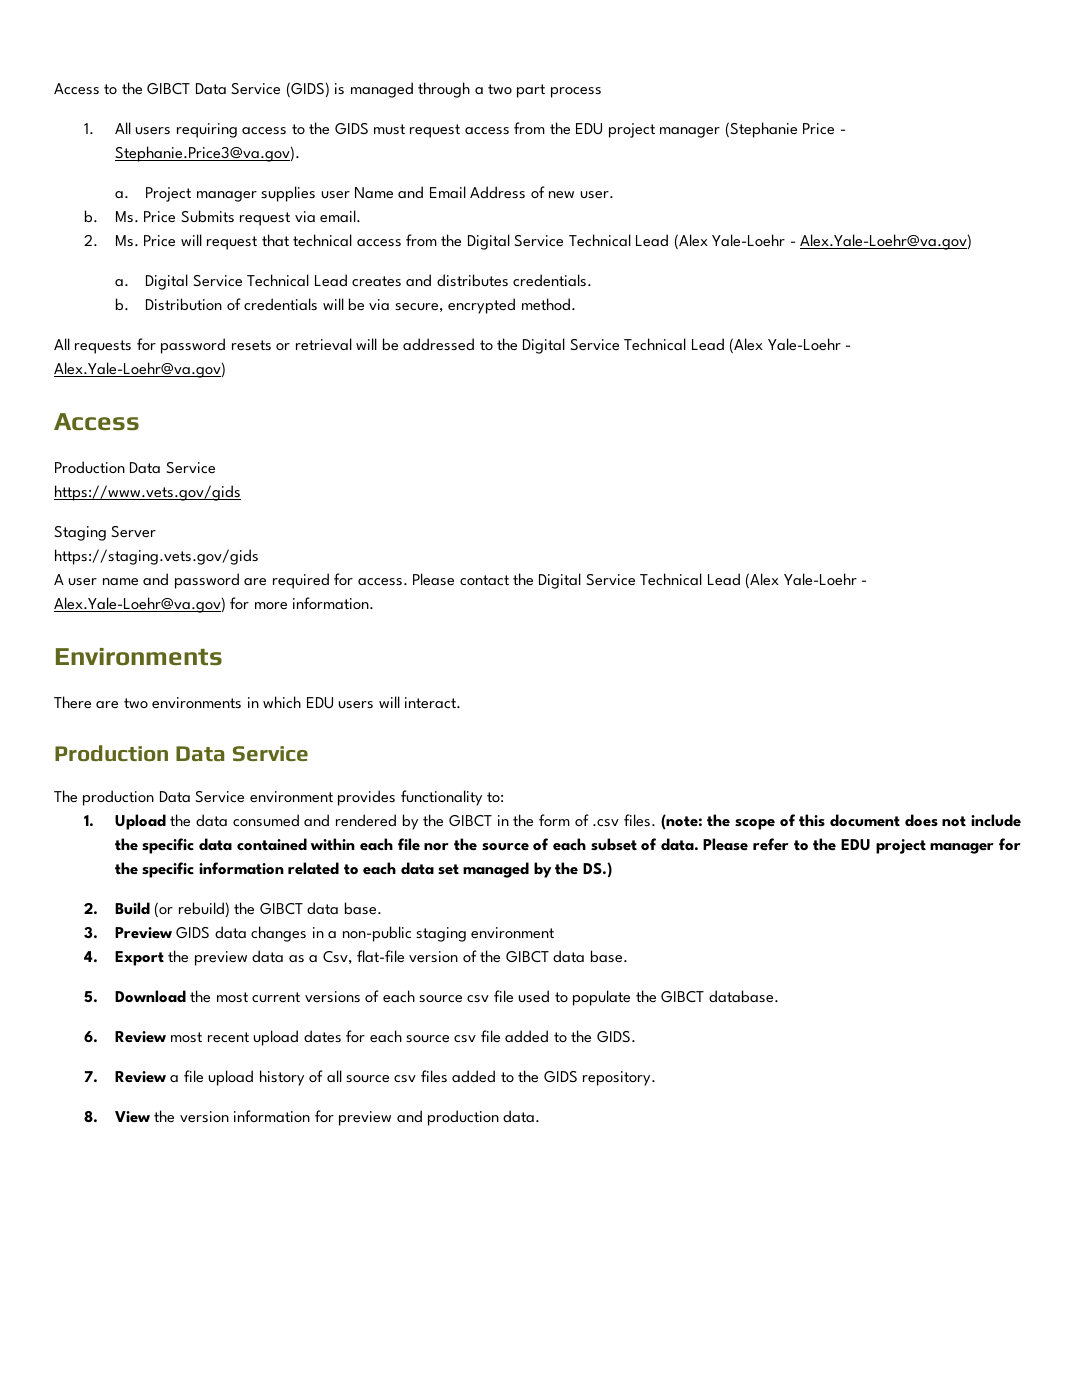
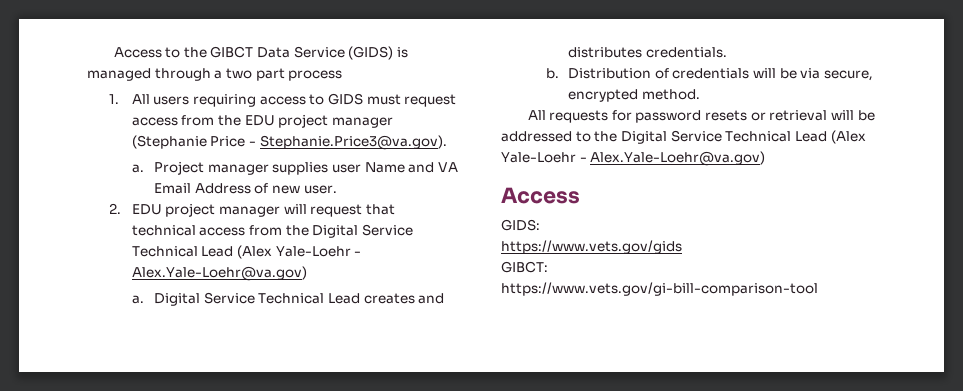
[309,122,331,135] the -> (325, 99) none
(425, 192) none -> [437,162,458,172] VA
[84,210,362,226] [84,234,177,247] b. Ms. Price Submits request via email. // 2. Ms. Price -> [109,203,281,217] 2. EDU project manager
[54,461,216,474] [54,485,241,501] [54,525,157,541] [54,549,259,565] [54,573,868,589] [54,597,375,613] [54,647,223,666] [54,696,462,709] [54,745,310,762] [54,790,505,806] [84,814,1021,830] [114,838,1022,854] [114,862,612,878] [84,902,382,918] [84,926,555,942] [84,950,628,966] [84,990,779,1006] [84,1030,636,1046] [84,1070,657,1086] [84,1110,541,1126] Production Data Service // https://www.vets.gov/gids // Staging Server // https://staging.vets.gov/gids // A user name and password are required for access. Please contact the Digital Service Technical Lead (Alex Yale-Loehr - Alex.Yale-Loehr@va.gov) for more information. // Environments // There are two environments in which EDU users will interact. // Production Data Service // The production Data Service environment provides functionality to: // 1. Upload the data consumed and rendered by the GIBCT in the form of .csv files. (note: the scope of this document does not include the specific data contained within each file nor the source of each subset of data. Please refer to the EDU project manager for the specific information related to each data set managed by the DS.) // 2. Build (or rebuild) the GIBCT data base. // 3. Preview GIDS data changes in a non-public staging environment // 4. Export the preview data as a Csv, flat-file version of the GIBCT data base. // 5. Download the most current versions of each source csv file used to populate the GIBCT database. // 6. Review most recent upload dates for each source csv file added to the GIDS. // 7. Review a file upload history of all source csv files added to the GIDS repository. // 8. View the version information for preview and production data. -> [501,219,540,231] [501,240,682,254] [501,261,548,273] [501,282,818,296] GIDS: // https://www.vets.gov/gids // GIBCT: // https://www.vets.gov/gi-bill-comparison-tool

